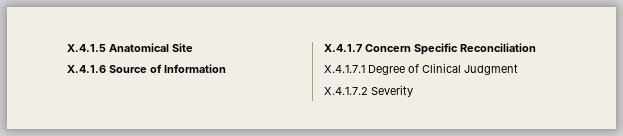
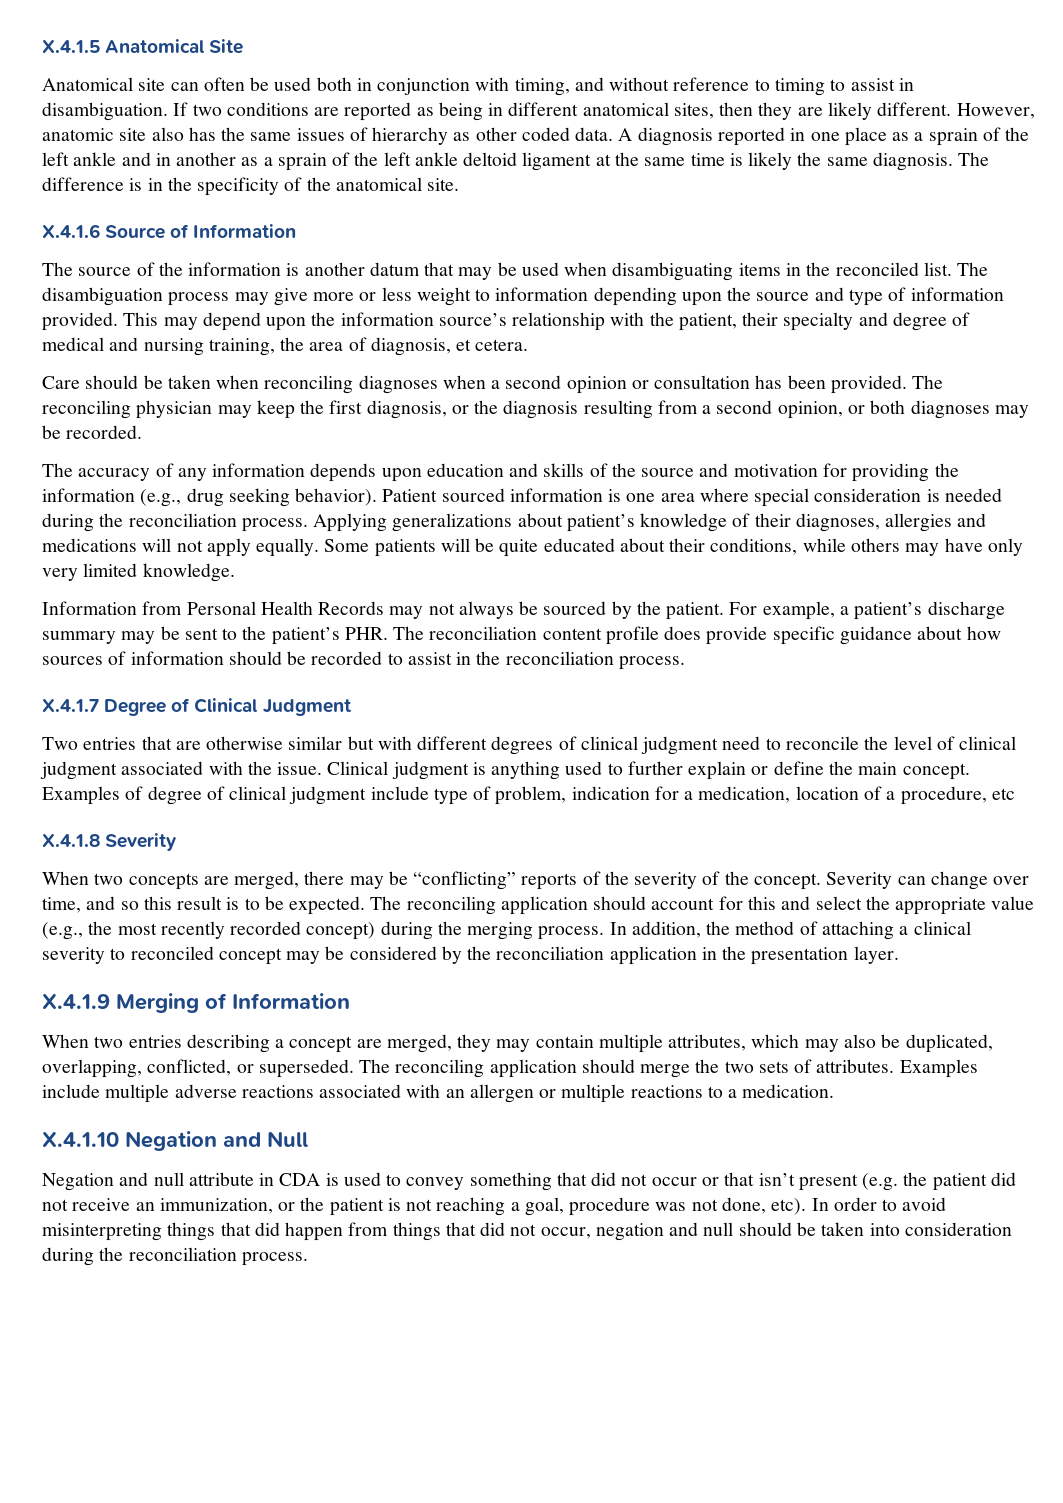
[67,64,226,73] [324,43,536,55] [324,63,518,75] [324,85,413,97] X.4.1.6 Source of Information // X.4.1.7 Concern Specific Reconciliation // X.4.1.7.1 Degree of Clinical Judgment // X.4.1.7.2 Severity -> [42,77,914,96] [42,102,1035,121] [42,127,1030,146] [42,152,990,171] [42,177,460,196] [42,224,297,239] [42,262,989,281] [42,287,1004,306] [42,312,971,331] [42,337,529,356] [42,375,944,394] [42,400,1029,419] [42,425,143,439] [42,463,959,482] [42,488,1002,507] [42,513,987,532] [42,538,1023,557] [42,563,235,582] [42,601,1005,620] [42,626,1001,645] [42,651,685,670] [42,698,351,716] [42,736,1017,755] [40,761,970,780] [42,786,1015,805] [42,833,177,851] [42,871,1030,890] [42,896,1035,915] [42,921,971,940] [42,946,899,965] [42,993,350,1013] [42,1034,993,1053] [42,1059,978,1078] [42,1084,835,1103] [42,1131,308,1151] [42,1172,1016,1191] [42,1197,947,1216] [42,1222,1012,1241] [42,1247,308,1266] Anatomical site can often be used both in conjunction with timing, and without reference to timing to assist in disambiguation. If two conditions are reported as being in different anatomical sites, then they are likely different. However, anatomic site also has the same issues of hierarchy as other coded data. A diagnosis reported in one place as a sprain of the left ankle and in another as a sprain of the left ankle deltoid ligament at the same time is likely the same diagnosis. The difference is in the specificity of the anatomical site. // X.4.1.6 Source of Information // The source of the information is another datum that may be used when disambiguating items in the reconciled list. The disambiguation process may give more or less weight to information depending upon the source and type of information provided. This may depend upon the information source’s relationship with the patient, their specialty and degree of medical and nursing training, the area of diagnosis, et cetera. // Care should be taken when reconciling diagnoses when a second opinion or consultation has been provided. The reconciling physician may keep the first diagnosis, or the diagnosis resulting from a second opinion, or both diagnoses may be recorded. // The accuracy of any information depends upon education and skills of the source and motivation for providing the information (e.g., drug seeking behavior). Patient sourced information is one area where special consideration is needed during the reconciliation process. Applying generalizations about patient’s knowledge of their diagnoses, allergies and medications will not apply equally. Some patients will be quite educated about their conditions, while others may have only very limited knowledge. // Information from Personal Health Records may not always be sourced by the patient. For example, a patient’s discharge summary may be sent to the patient’s PHR. The reconciliation content profile does provide specific guidance about how sources of information should be recorded to assist in the reconciliation process. // X.4.1.7 Degree of Clinical Judgment // Two entries that are otherwise similar but with different degrees of clinical judgment need to reconcile the level of clinical judgment associated with the issue. Clinical judgment is anything used to further explain or define the main concept. Examples of degree of clinical judgment include type of problem, indication for a medication, location of a procedure, etc // X.4.1.8 Severity // When two concepts are merged, there may be “conflicting” reports of the severity of the concept. Severity can change over time, and so this result is to be expected. The reconciling application should account for this and select the appropriate value (e.g., the most recently recorded concept) during the merging process. In addition, the method of attaching a clinical severity to reconciled concept may be considered by the reconciliation application in the presentation layer. // X.4.1.9 Merging of Information // When two entries describing a concept are merged, they may contain multiple attributes, which may also be duplicated, overlapping, conflicted, or superseded. The reconciling application should merge the two sets of attributes. Examples include multiple adverse reactions associated with an allergen or multiple reactions to a medication. // X.4.1.10 Negation and Null // Negation and null attribute in CDA is used to convey something that did not occur or that isn’t present (e.g. the patient did not receive an immunization, or the patient is not reaching a goal, procedure was not done, etc). In order to avoid misinterpreting things that did happen from things that did not occur, negation and null should be taken into consideration during the reconciliation process.

